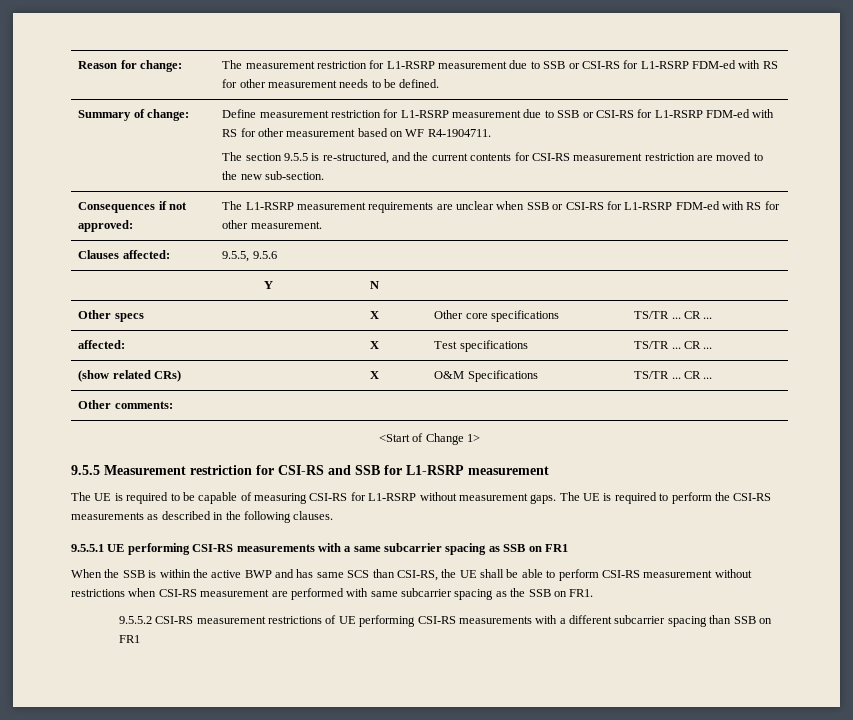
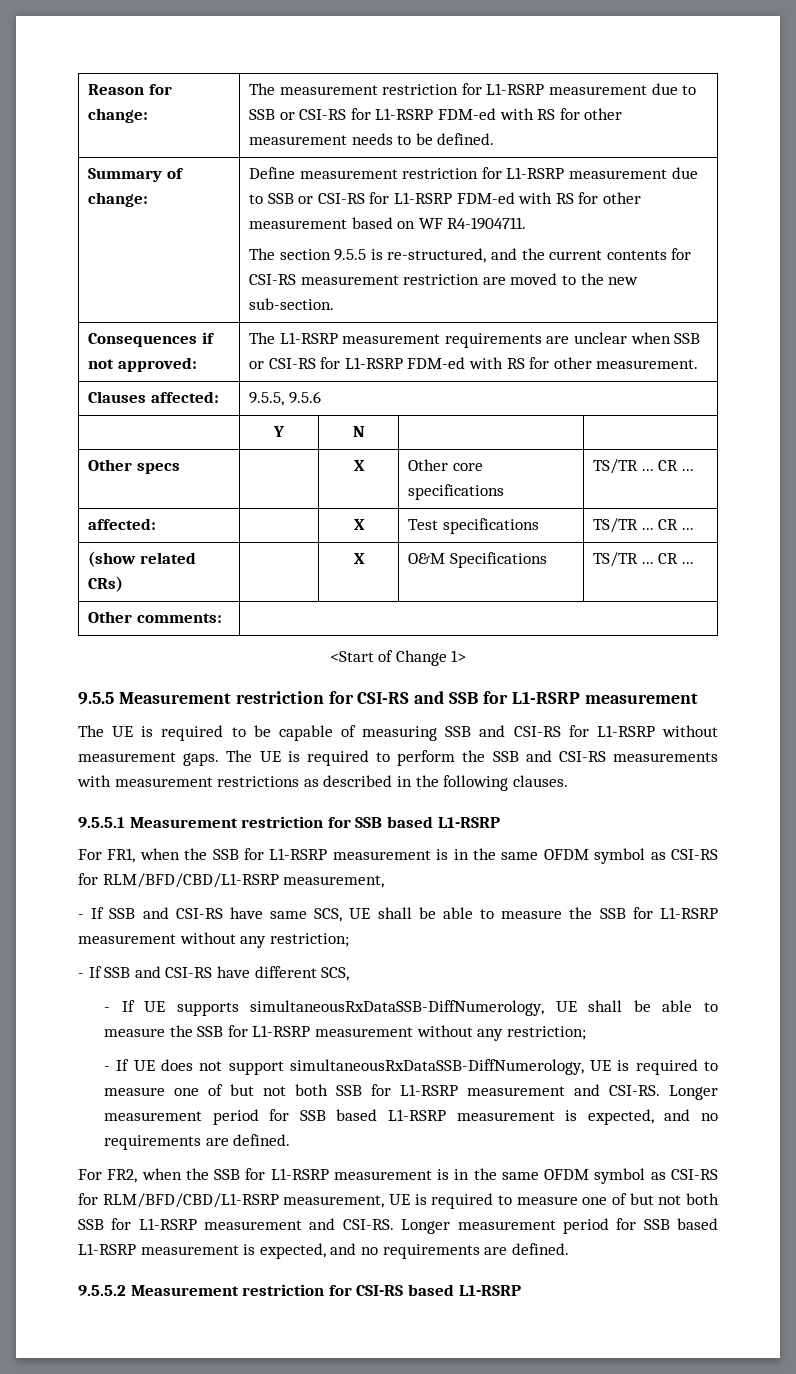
(307, 498) none -> [445,725,506,737] SSB and
[733,493,772,501] [71,512,144,520] CSI-RS measurements -> [492,750,718,762] [77,775,300,787] SSB and CSI-RS measurements with measurement restrictions
[107,543,568,555] [71,569,752,581] [71,588,594,600] [118,615,772,627] [118,635,140,643] UE performing CSI-RS measurements with a same subcarrier spacing as SSB on FR1 // When the SSB is within the active BWP and has same SCS than CSI-RS, the UE shall be able to perform CSI-RS measurement without restrictions when CSI-RS measurement are performed with same subcarrier spacing as the SSB on FR1. // 9.5.5.2 CSI-RS measurement restrictions of UE performing CSI-RS measurements with a different subcarrier spacing than SSB on FR1 -> [129,816,500,828] [78,848,718,864] [78,873,385,888] [78,907,718,922] [78,932,349,948] [78,966,350,981] [104,1000,718,1016] [104,1025,586,1041] [104,1059,718,1075] [104,1084,718,1100] [104,1109,719,1125] [104,1134,291,1150] [78,1168,718,1184] [78,1193,719,1209] [78,1218,719,1234] [78,1243,569,1259] [78,1284,521,1296] Measurement restriction for SSB based L1-RSRP // For FR1, when the SSB for L1-RSRP measurement is in the same OFDM symbol as CSI-RS for RLM/BFD/CBD/L1-RSRP measurement, // - If SSB and CSI-RS have same SCS, UE shall be able to measure the SSB for L1-RSRP measurement without any restriction; // - If SSB and CSI-RS have different SCS, // - If UE supports simultaneousRxDataSSB-DiffNumerology, UE shall be able to measure the SSB for L1-RSRP measurement without any restriction; // - If UE does not support simultaneousRxDataSSB-DiffNumerology, UE is required to measure one of but not both SSB for L1-RSRP measurement and CSI-RS. Longer measurement period for SSB based L1-RSRP measurement is expected, and no requirements are defined. // For FR2, when the SSB for L1-RSRP measurement is in the same OFDM symbol as CSI-RS for RLM/BFD/CBD/L1-RSRP measurement, UE is required to measure one of but not both SSB for L1-RSRP measurement and CSI-RS. Longer measurement period for SSB based L1-RSRP measurement is expected, and no requirements are defined. // 9.5.5.2 Measurement restriction for CSI-RS based L1-RSRP

